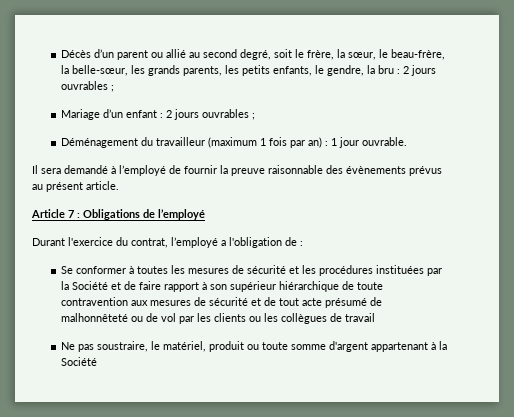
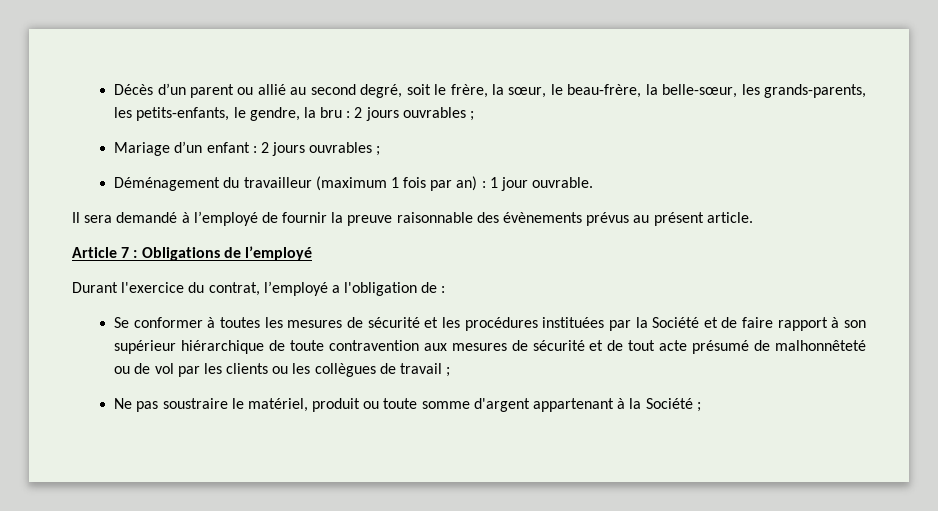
[147,65,312,76] grands parents, les petits enfants, -> [764,84,867,98] [114,107,230,121] grands-parents, les petits-enfants,
(375, 317) none -> [446,367,451,377] ;
[96,341,148,352] soustraire, -> [162,398,228,409] soustraire
(97, 361) none -> [696,402,701,412] ;

